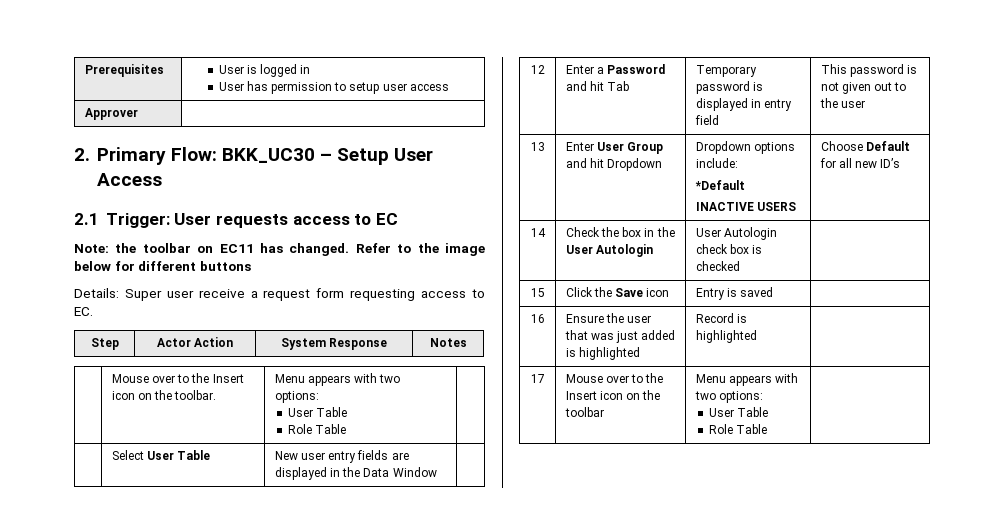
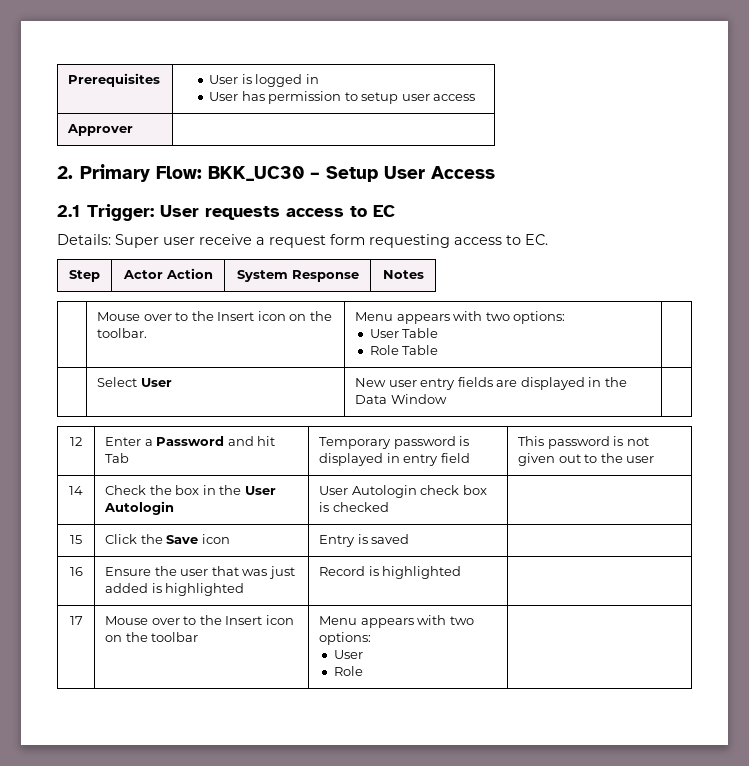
[74,243,485,256] [74,261,251,271] // Note: the toolbar on EC11 has changed. Refer to the image below for different buttons -> (396, 211) none
[177,450,211,460] Table -> (172, 382) none
[530,142,545,151] [565,142,664,154] [565,158,663,171] [695,141,795,154] [695,158,738,168] [694,180,745,190] [695,202,796,211] [820,141,910,151] [819,158,901,168] // 13 | Enter User Group and hit Dropdown | Dropdown options include: // *Default // INACTIVE USERS | Choose Default for all new ID’s -> (655, 459) none
[737,407,769,417] [708,424,768,434] Table // Role Table -> [333,666,363,676] // Role

